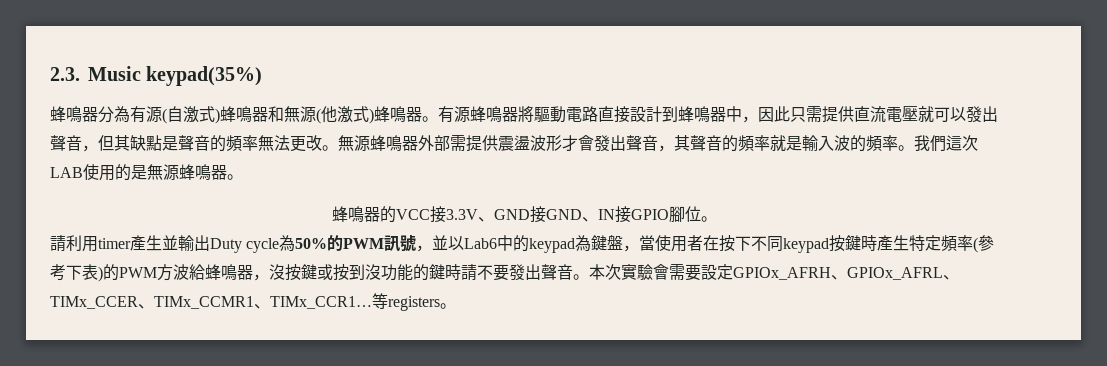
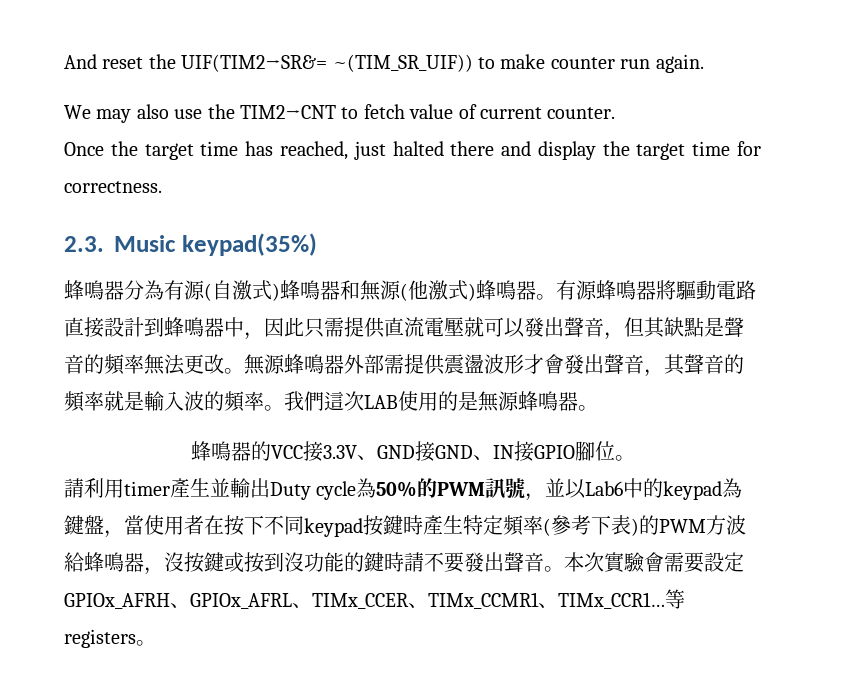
(50, 74) none -> [64,54,704,73] [64,104,616,123] [64,141,762,160] [64,181,162,193] And reset the UIF(TIM2→SR&= ~(TIM_SR_UIF)) to make counter run again. // We may also use the TIM2→CNT to fetch value of current counter. // Once the target time has reached, just halted there and display the target time for correctness. //

